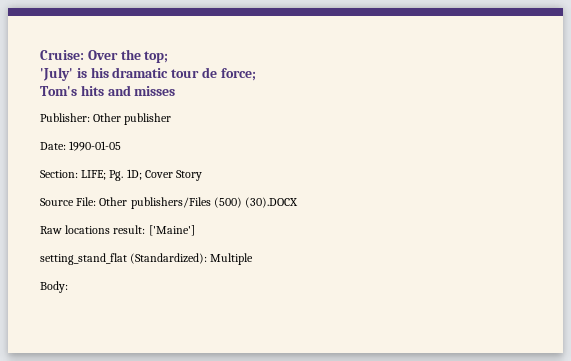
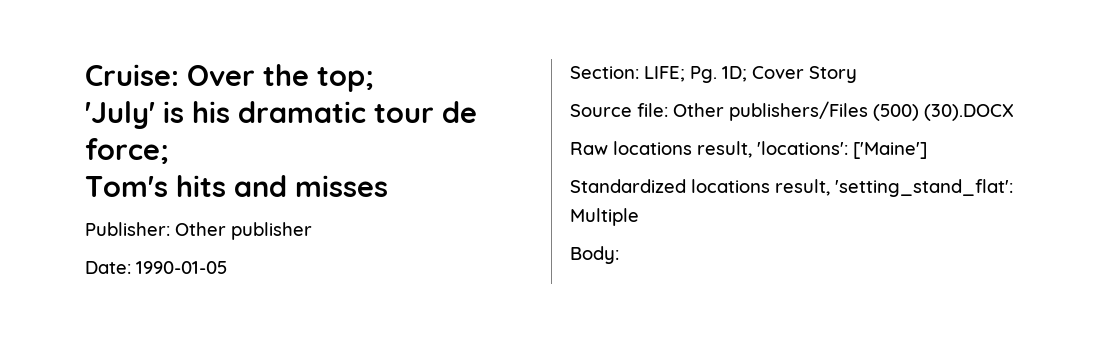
[76,197,97,206] File: -> [637,103,668,117] file:
[113,225,146,234] result: -> [697,141,848,158] result, 'locations':
[40,253,208,265] setting_stand_flat (Standardized): -> [570,179,1013,197] Standardized locations result, 'setting_stand_flat':

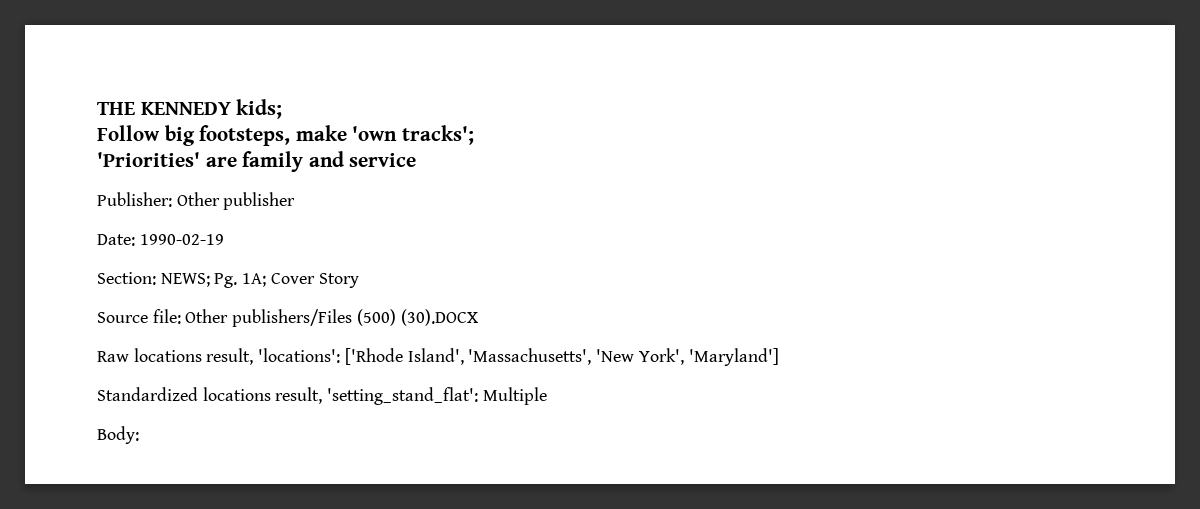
[85,64,374,92] [85,101,477,129] [85,138,169,164] [85,175,388,197] Cruise: Over the top; // 'July' is his dramatic tour de force; // Tom's hits and misses -> [97,99,283,119] [97,125,474,146] [97,151,417,172] THE KENNEDY kids; // Follow big footsteps, make 'own tracks'; // 'Priorities' are family and service
[136,261,227,274] 1990-01-05 -> [139,234,224,245] 1990-02-19
[644,66,747,83] LIFE; Pg. 1D; -> [160,273,267,288] NEWS; Pg. 1A;
[853,142,927,159] ['Maine'] -> [344,348,779,366] ['Rhode Island', 'Massachusetts', 'New York', 'Maryland']

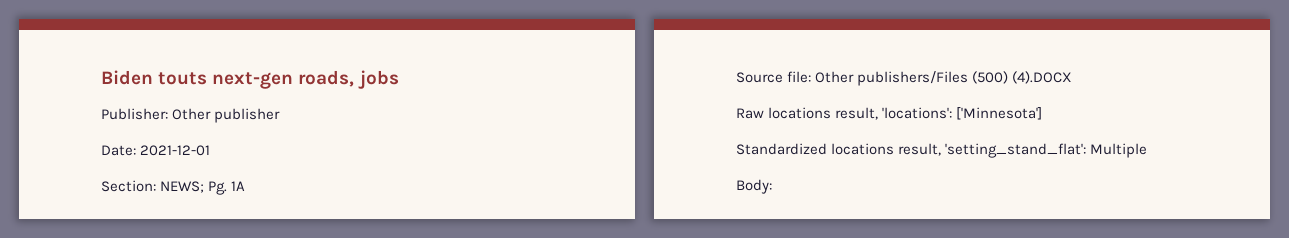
[97,99,283,119] [97,125,474,146] [97,151,417,172] THE KENNEDY kids; // Follow big footsteps, make 'own tracks'; // 'Priorities' are family and service -> [101,70,399,89] Biden touts next-gen roads, jobs
[139,234,224,245] 1990-02-19 -> [140,145,211,156] 2021-12-01
[242,273,359,288] 1A; Cover Story -> [231,181,246,191] 1A
[400,309,478,326] (30).DOCX -> [1012,71,1073,84] (4).DOCX
[344,348,779,366] ['Rhode Island', 'Massachusetts', 'New York', 'Maryland'] -> [956,107,1043,120] ['Minnesota']

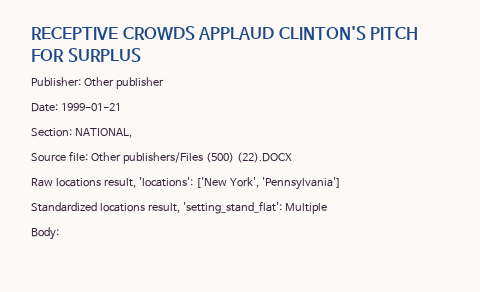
[101,70,399,89] Biden touts next-gen roads, jobs -> [31,26,419,40] [31,48,141,62] RECEPTIVE CROWDS APPLAUD CLINTON'S PITCH FOR SURPLUS
[140,145,211,156] 2021-12-01 -> [60,103,121,111] 1999-01-21
[160,181,246,195] NEWS; Pg. 1A -> [74,128,132,138] NATIONAL,
[1012,71,1073,84] (4).DOCX -> [236,152,292,163] (22).DOCX
[956,107,1043,120] ['Minnesota'] -> [195,177,341,190] ['New York', 'Pennsylvania']

